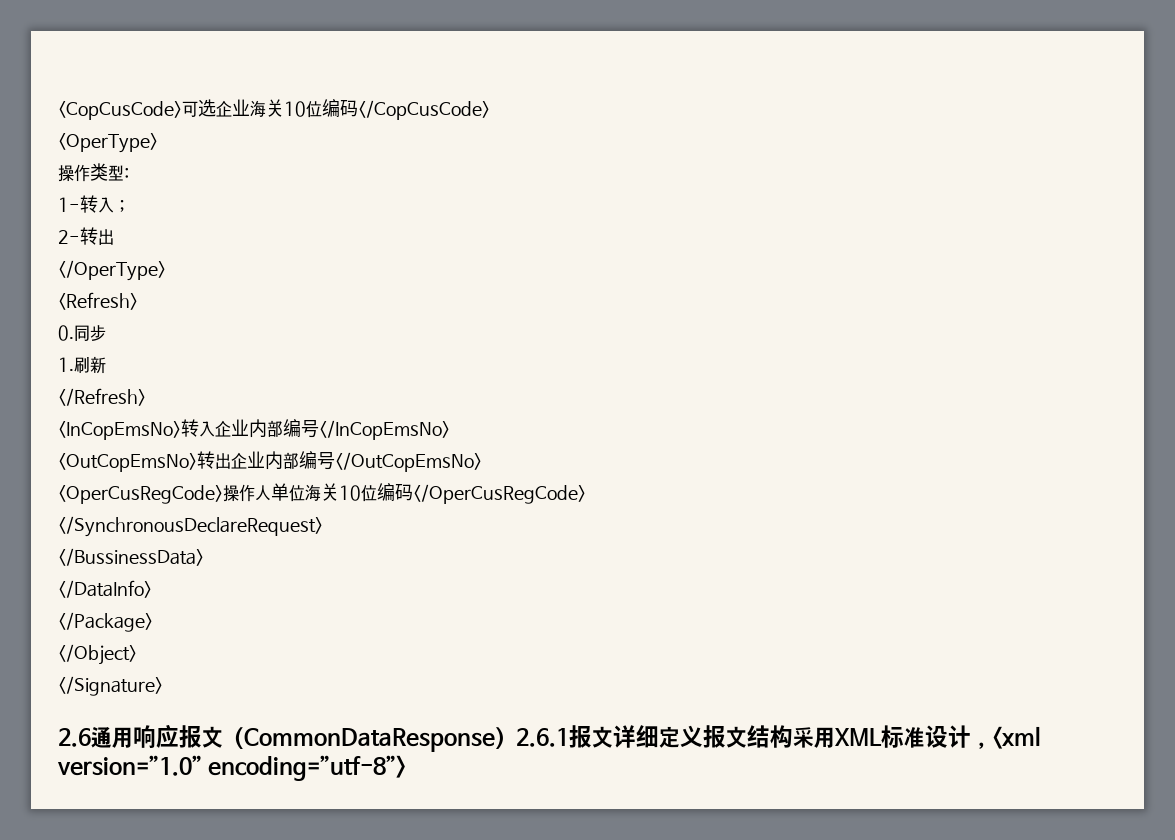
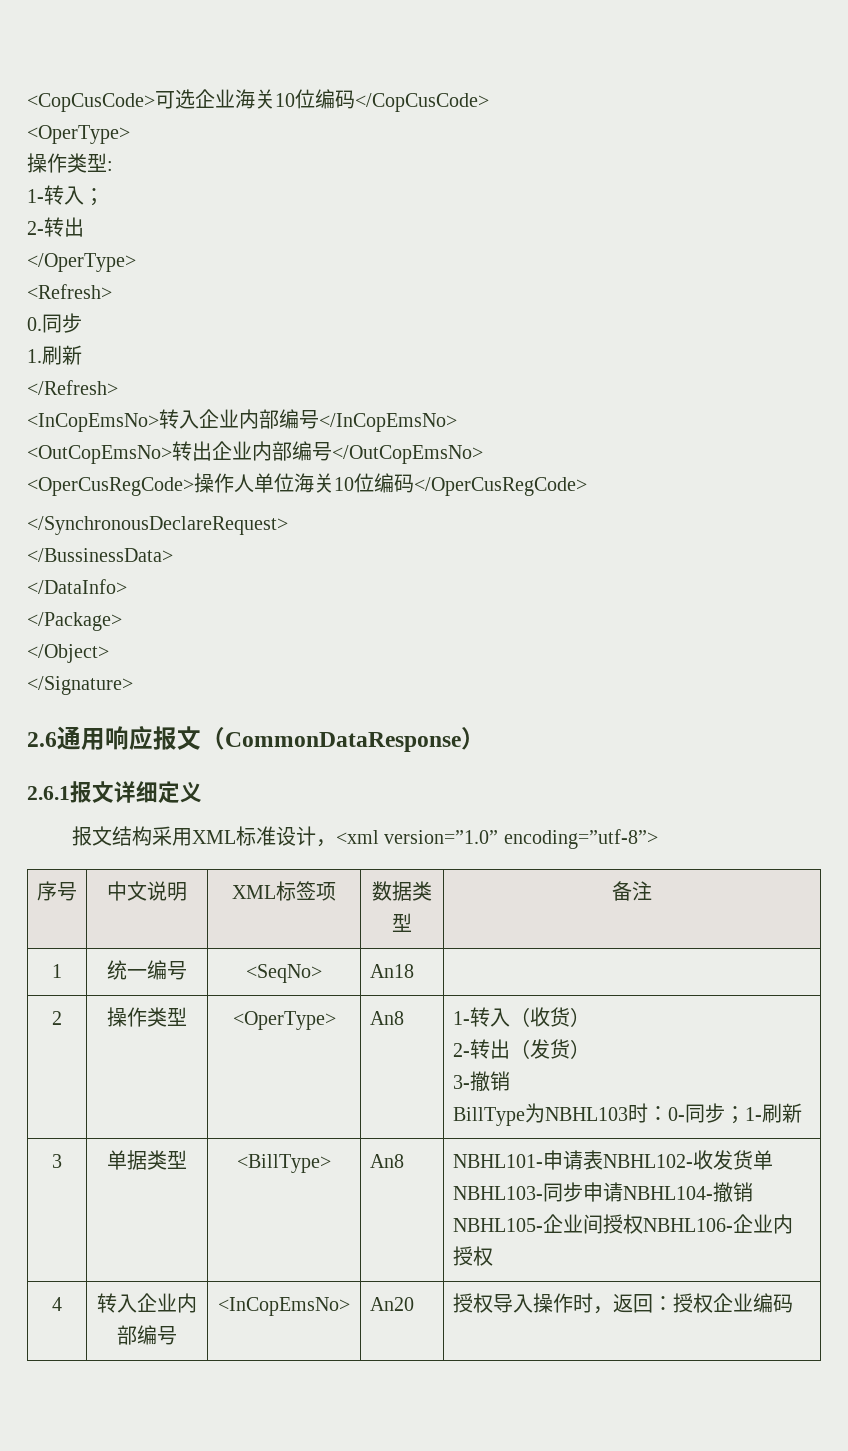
(516, 738) none -> (485, 738) //
(703, 736) none -> (202, 792) //
(407, 768) none -> [37,881,77,901] [107,881,188,901] [232,881,336,901] [372,881,432,901] [392,913,412,932] [612,881,652,901] [52,964,62,978] [107,960,188,980] [246,964,322,983] [369,964,414,978] [52,1011,62,1025] [107,1007,188,1027] [232,1011,336,1030] [369,1011,404,1025] [452,1007,590,1027] [452,1039,590,1059] [452,1071,510,1092] [452,1103,802,1126] [52,1154,62,1168] [107,1150,188,1170] [237,1154,331,1173] [369,1154,404,1168] [452,1150,773,1170] [452,1182,753,1203] [452,1214,793,1234] [452,1246,493,1266] [52,1297,62,1311] [97,1293,198,1313] [117,1325,177,1345] [218,1297,350,1316] [369,1297,414,1311] [452,1293,793,1314] // 序号 | 中文说明 | XML标签项 | 数据类型 | 备注 // 1 | 统一编号 | <SeqNo> | An18 | // 2 | 操作类型 | <OperType> | An8 | 1-转入（收货） // 2-转出（发货） // 3-撤销 // BillType为NBHL103时：0-同步；1-刷新 // 3 | 单据类型 | <BillType> | An8 | NBHL101-申请表NBHL102-收发货单NBHL103-同步申请NBHL104-撤销NBHL105-企业间授权NBHL106-企业内授权 // 4 | 转入企业内部编号 | <InCopEmsNo> | An20 | 授权导入操作时，返回：授权企业编码

